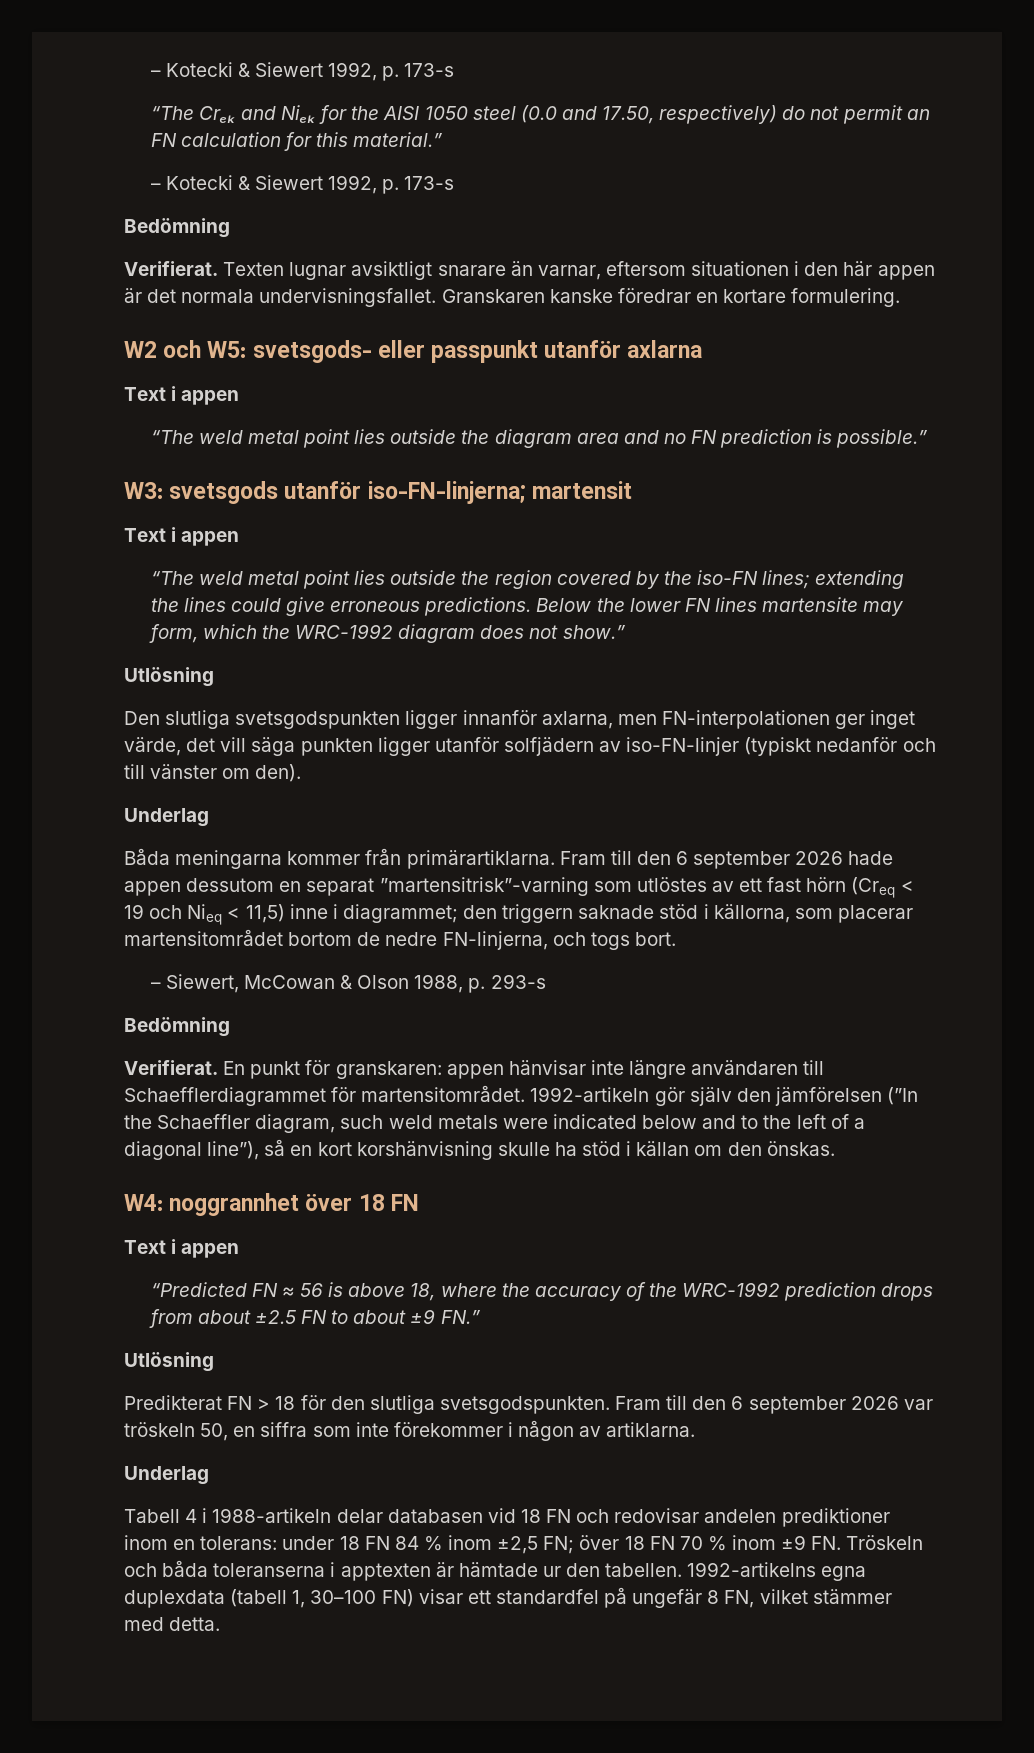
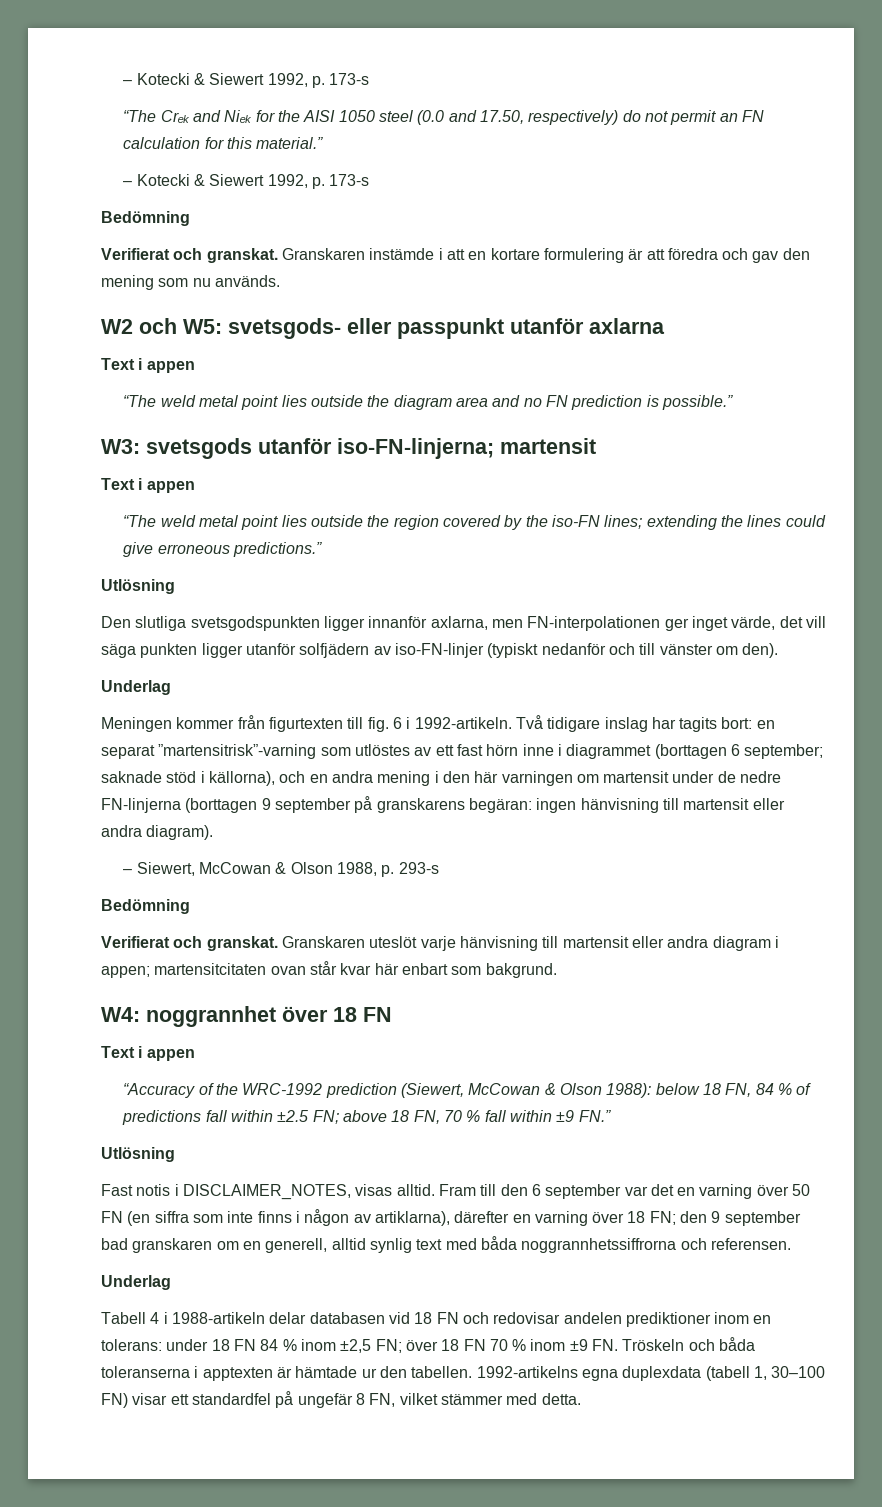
[124,261,935,280] [124,288,901,307] Verifierat. Texten lugnar avsiktligt snarare än varnar, eftersom situationen i den här appen är det normala undervisningsfallet. Granskaren kanske föredrar en kortare formulering. -> [101,248,810,263] [101,275,280,290] Verifierat och granskat. Granskaren instämde i att en kortare formulering är att föredra och gav den mening som nu används.
[424,597,905,616] [148,624,626,643] predictions. Below the lower FN lines martensite may form, which the WRC-1992 diagram does not show.” -> [233,542,323,557] predictions.”
[124,848,894,869] [124,878,275,896] Båda meningarna kommer från primärartiklarna. Fram till den 6 september 2026 hade appen dessutom -> [101,715,753,732] Meningen kommer från figurtexten till fig. 6 i 1992-artikeln. Två tidigare inslag har tagits bort:
[851,877,914,898] [124,904,913,925] [124,929,676,950] (Creq < 19 och Nieq < 11,5) inne i diagrammet; den triggern saknade stöd i källorna, som placerar martensitområdet bortom de nedre FN-linjerna, och togs bort. -> [522,744,824,759] [101,771,782,786] [101,796,785,813] [101,825,214,840] inne i diagrammet (borttagen 6 september; saknade stöd i källorna), och en andra mening i den här varningen om martensit under de nedre FN-linjerna (borttagen 9 september på granskarens begäran: ingen hänvisning till martensit eller andra diagram).
[124,1060,825,1079] [124,1085,919,1106] [124,1114,865,1133] [124,1139,835,1160] Verifierat. En punkt för granskaren: appen hänvisar inte längre användaren till Schaefflerdiagrammet för martensitområdet. 1992-artikeln gör själv den jämförelsen (”In the Schaeffler diagram, such weld metals were indicated below and to the left of a diagonal line”), så en kort korshänvisning skulle ha stöd i källan om den önskas. -> [101,936,779,951] [101,961,557,978] Verifierat och granskat. Granskaren uteslöt varje hänvisning till martensit eller andra diagram i appen; martensitcitaten ovan står kvar här enbart som bakgrund.
[150,1282,934,1301] [148,1309,481,1328] [124,1352,214,1372] [124,1395,933,1414] [124,1422,256,1441] “Predicted FN ≈ 56 is above 18, where the accuracy of the WRC-1992 prediction drops from about ±2.5 FN to about ±9 FN.” // Utlösning // Predikterat FN > 18 för den slutliga svetsgodspunkten. Fram till den 6 september 2026 var tröskeln 50, en -> [123,1083,812,1098] [122,1110,611,1125] [101,1147,175,1162] [101,1184,811,1200] [101,1211,151,1226] “Accuracy of the WRC-1992 prediction (Siewert, McCowan & Olson 1988): below 18 FN, 84 % of predictions fall within ±2.5 FN; above 18 FN, 70 % fall within ±9 FN.” // Utlösning // Fast notis i DISCLAIMER_NOTES, visas alltid. Fram till den 6 september var det en varning över 50 FN (en
[393,1422,503,1437] förekommer -> [257,1211,292,1223] finns
[606,1422,696,1437] artiklarna. -> [374,1211,801,1226] [101,1236,791,1253] artiklarna), därefter en varning över 18 FN; den 9 september bad granskaren om en generell, alltid synlig text med båda noggrannhetssiffrorna och referensen.

